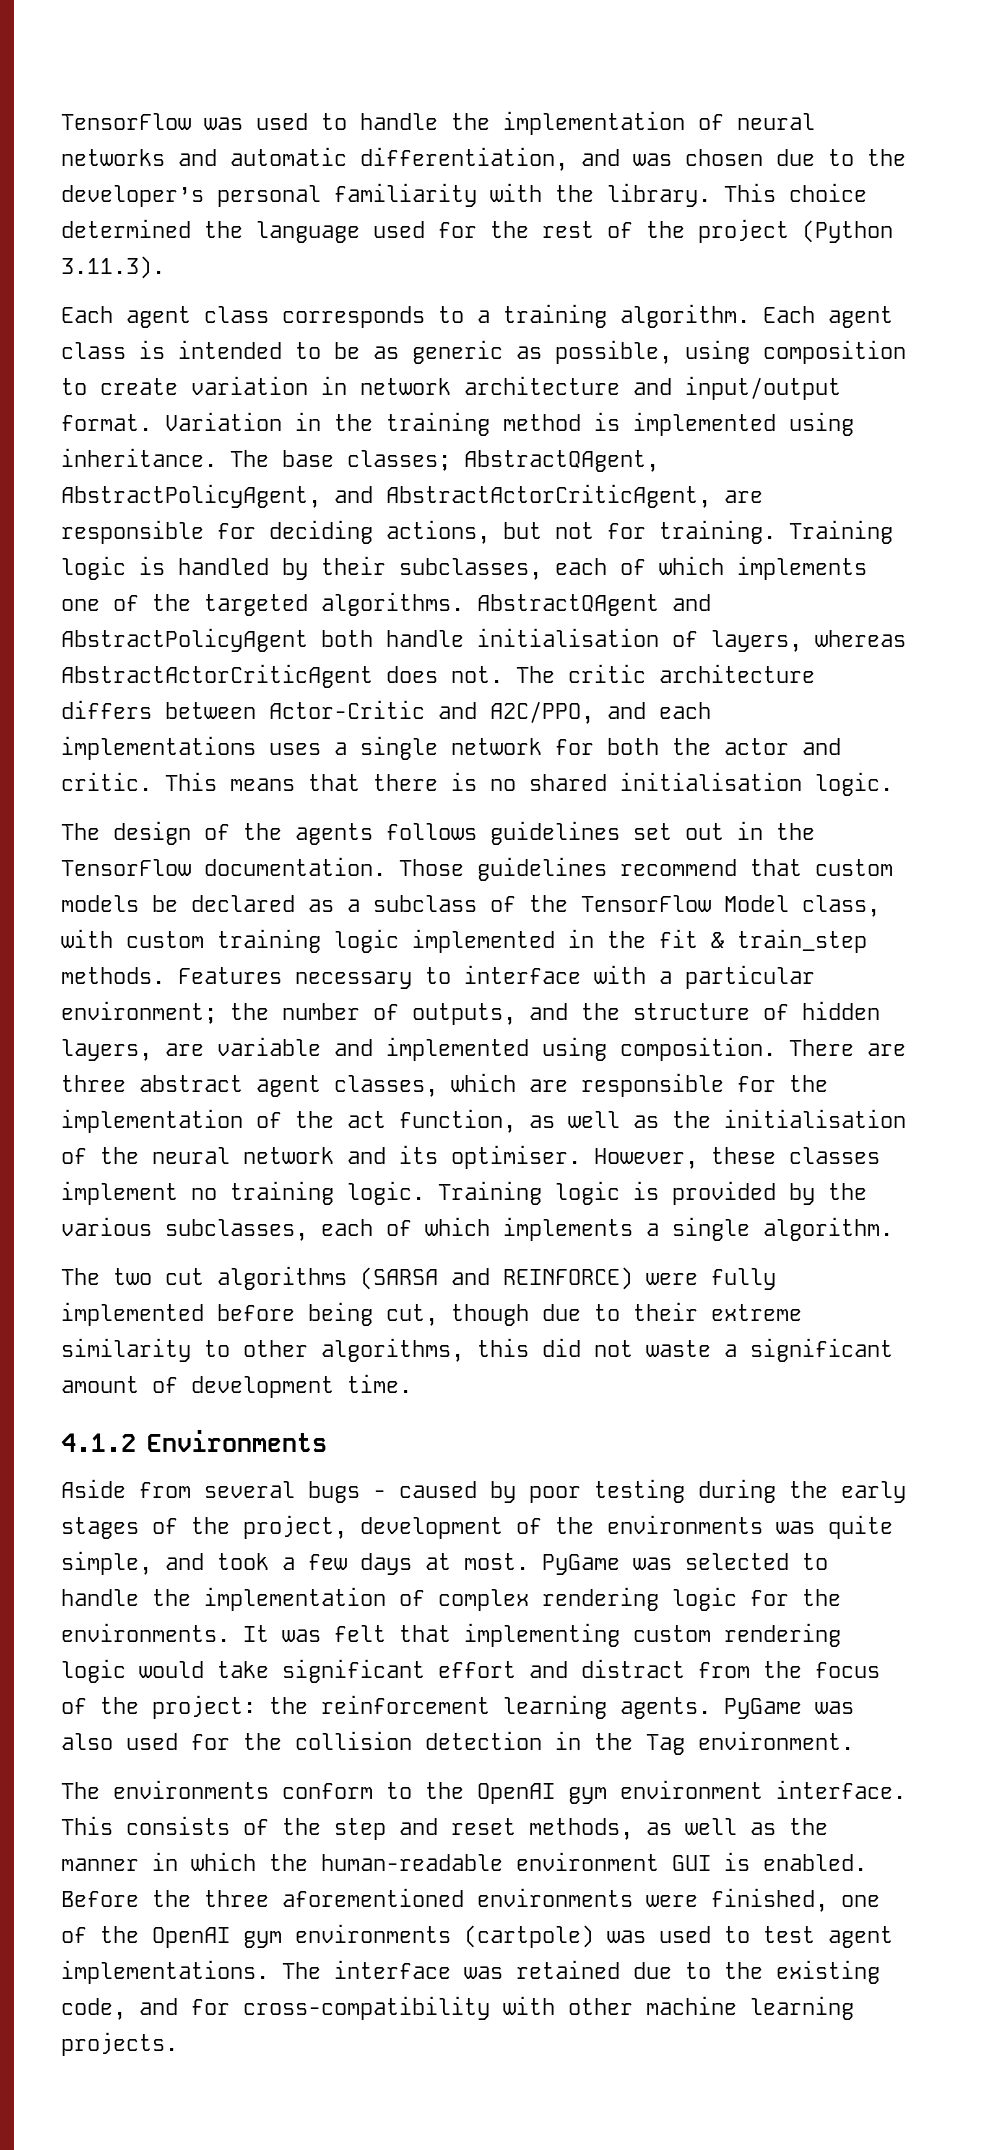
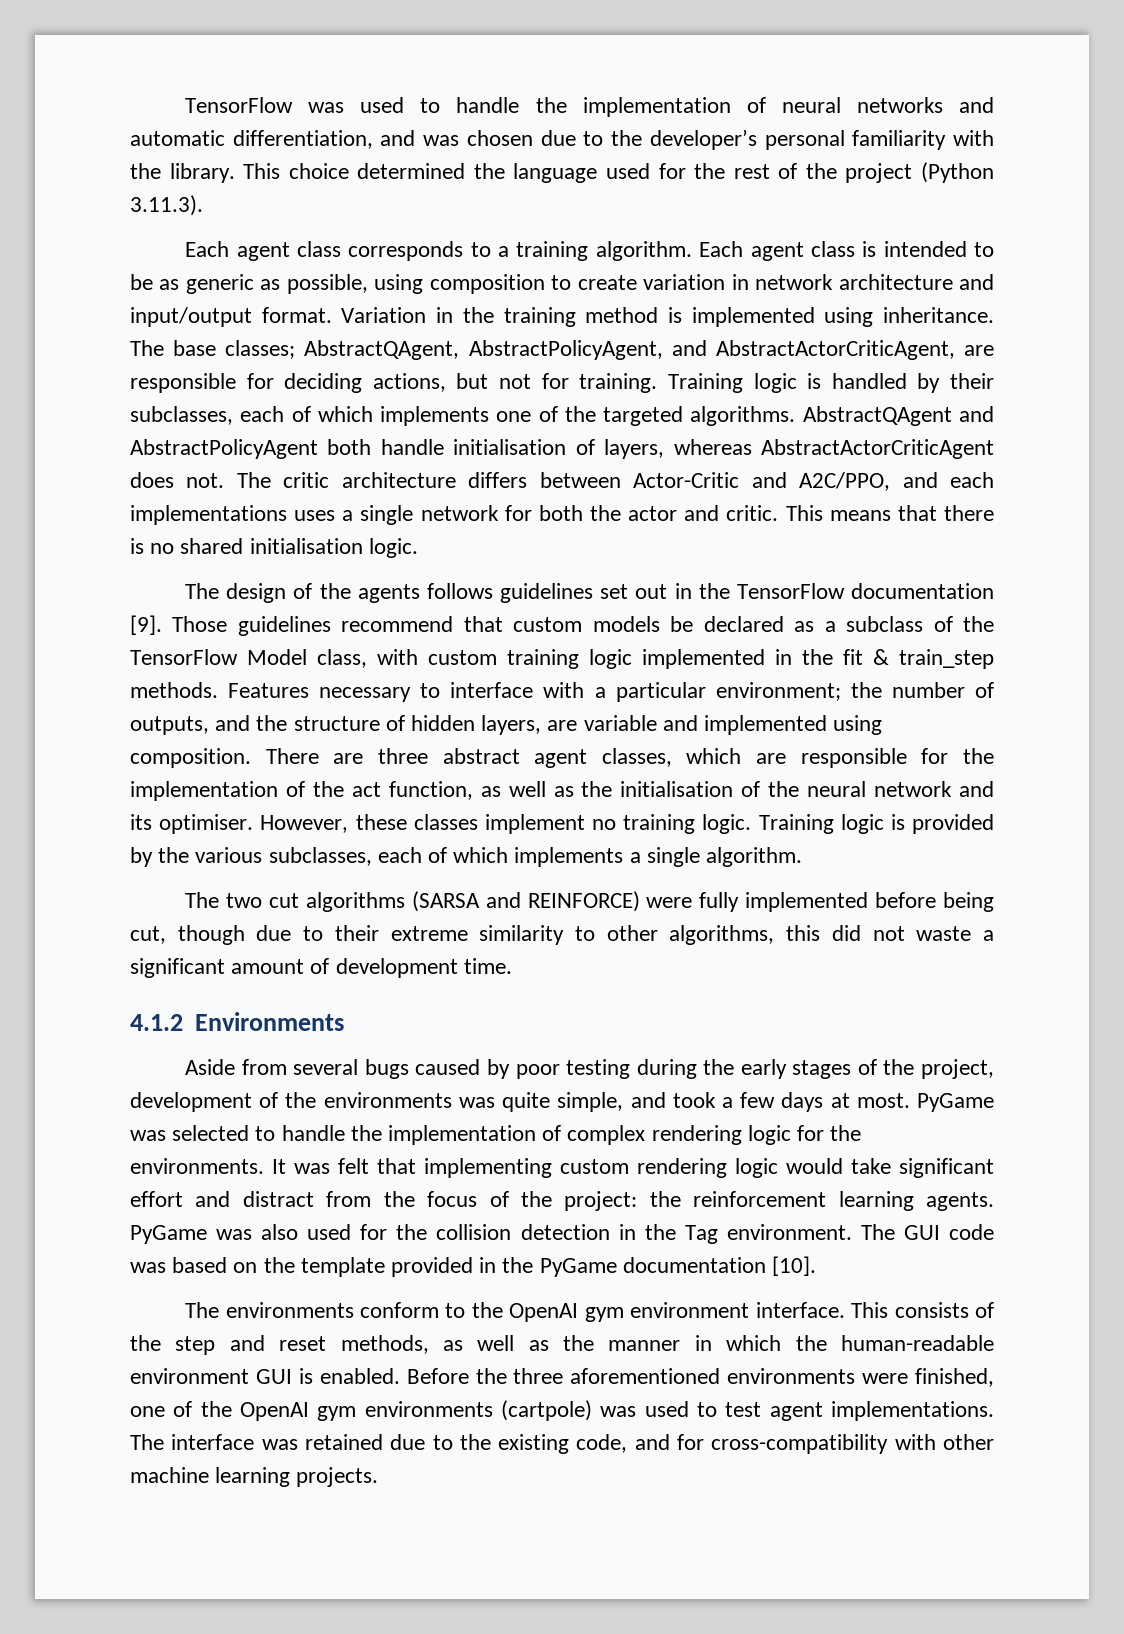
[204,857,386,876] documentation. -> [851,583,994,599] [130,615,162,635] documentation [9].
[373,1490,386,1498] - -> (409, 1069) none
(854, 1740) none -> [860,1224,994,1240] [130,1256,817,1277] The GUI code was based on the template provided in the PyGame documentation [10].

